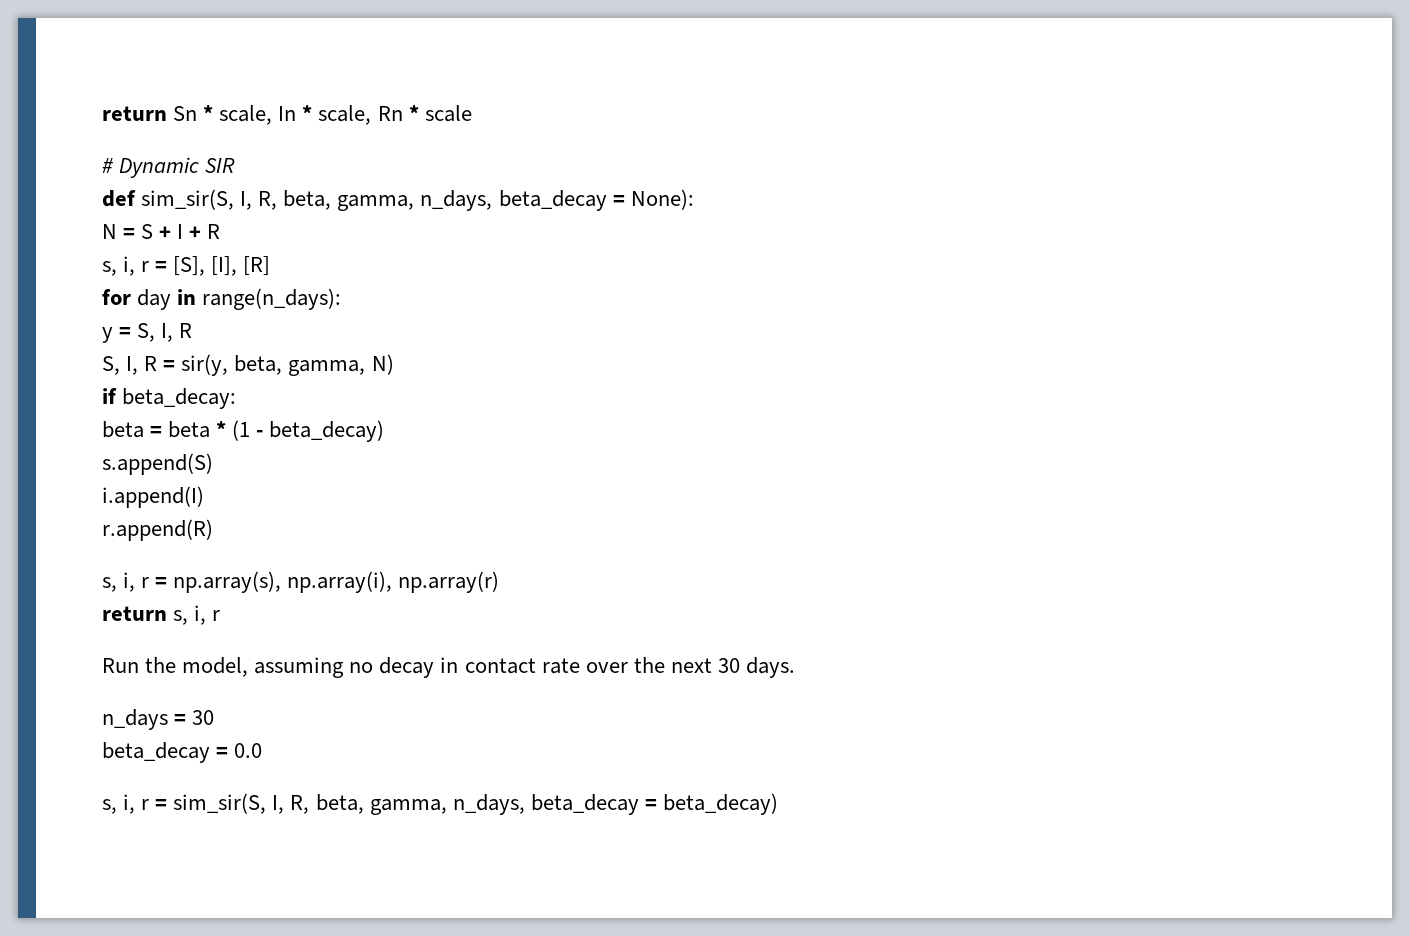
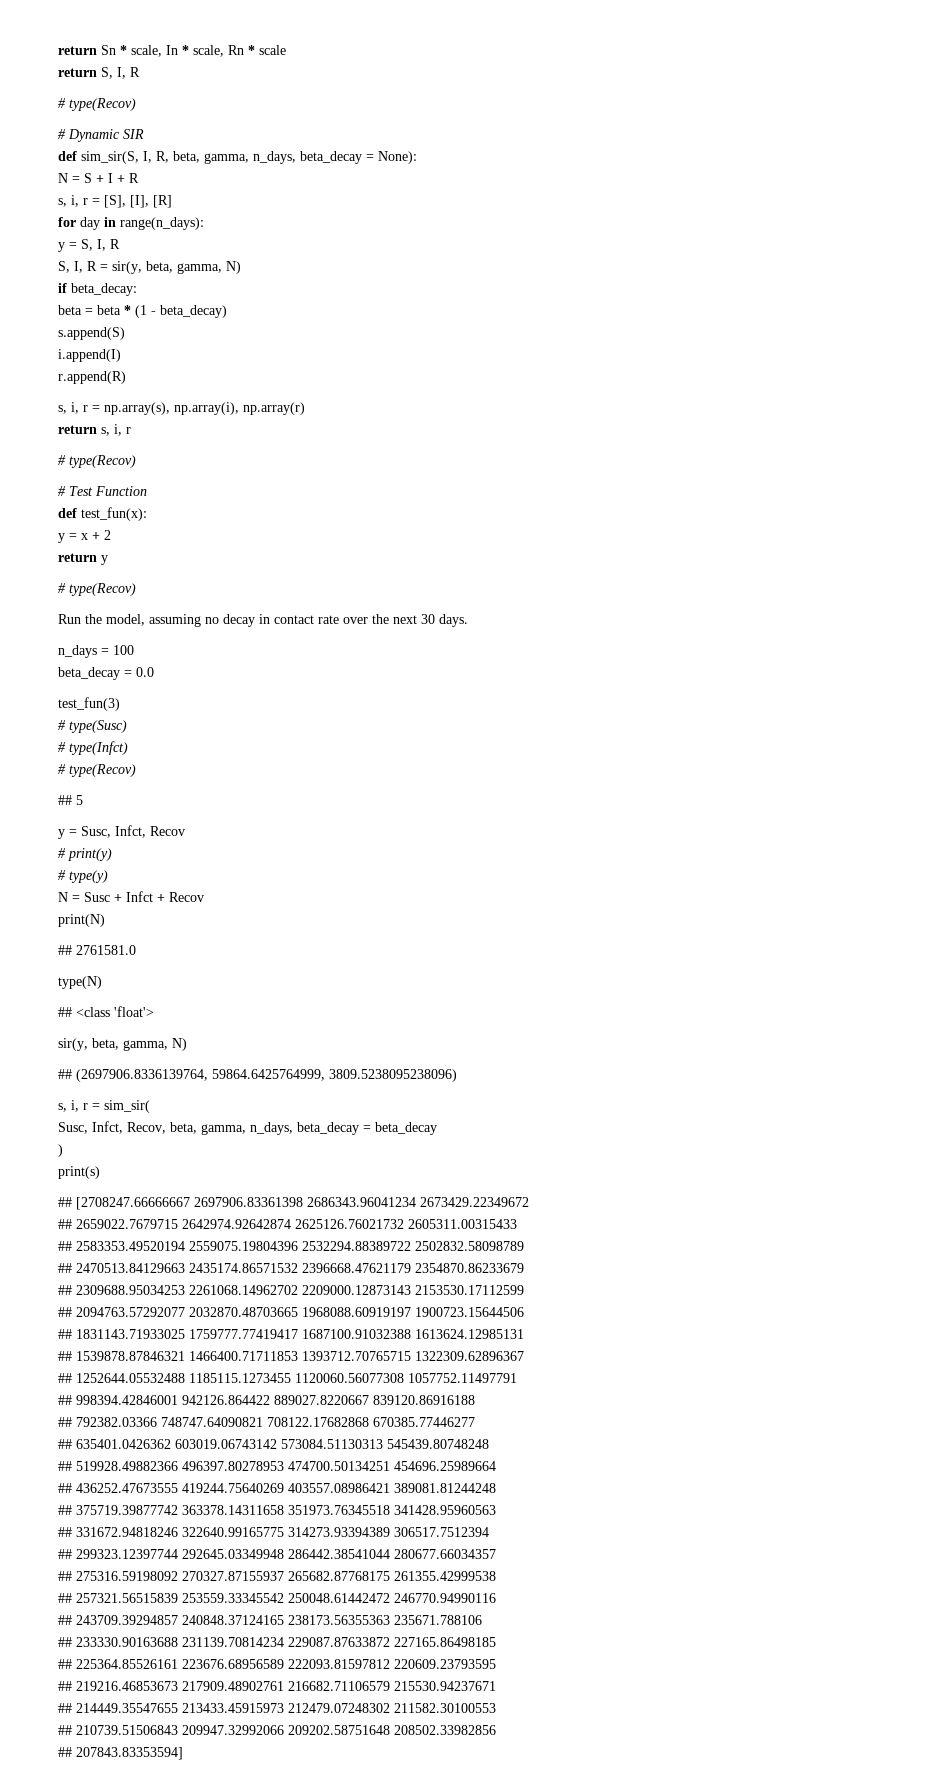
(472, 113) none -> [58,67,140,79] [58,98,136,111] // return S, I, R // # type(Recov)
(221, 615) none -> [58,455,136,468] [58,486,147,496] [58,507,147,521] [58,530,111,543] [58,553,108,565] [58,583,136,596] // # type(Recov) // # Test Function // def test_fun(x): // y = x + 2 // return y // # type(Recov)
[192,710,215,725] 30 -> [113,645,134,655] 100
[102,793,778,815] // s, i, r = sim_sir(S, I, R, beta, gamma, n_days, beta_decay = beta_decay) -> [58,697,120,711] [58,720,127,733] [58,741,128,755] [58,764,136,777] [58,795,83,805] [58,825,185,839] [58,848,112,861] [58,870,108,883] [58,891,204,902] [58,914,105,927] [58,945,136,955] [58,976,102,989] [58,1006,154,1017] [58,1038,187,1051] [58,1069,457,1082] [58,1100,150,1113] [58,1121,437,1135] [58,1144,63,1157] [58,1166,100,1179] [58,1197,529,1210] [58,1219,517,1229] [58,1241,524,1251] [58,1263,524,1273] [58,1285,524,1295] [58,1307,524,1317] [58,1329,524,1339] [58,1351,524,1361] [58,1373,517,1383] [58,1395,475,1405] [58,1417,475,1427] [58,1439,489,1449] [58,1461,496,1471] [58,1483,496,1493] [58,1505,496,1515] [58,1527,489,1537] [58,1549,496,1559] [58,1571,496,1581] [58,1593,496,1603] [58,1615,482,1625] [58,1637,496,1647] [58,1659,496,1669] [58,1681,496,1691] [58,1703,496,1713] [58,1725,496,1735] [58,1747,183,1760] // test_fun(3) // # type(Susc) // # type(Infct) // # type(Recov) // ## 5 // y = Susc, Infct, Recov // # print(y) // # type(y) // N = Susc + Infct + Recov // print(N) // ## 2761581.0 // type(N) // ## <class 'float'> // sir(y, beta, gamma, N) // ## (2697906.8336139764, 59864.6425764999, 3809.5238095238096) // s, i, r = sim_sir( // Susc, Infct, Recov, beta, gamma, n_days, beta_decay = beta_decay // ) // print(s) // ## [2708247.66666667 2697906.83361398 2686343.96041234 2673429.22349672 // ## 2659022.7679715 2642974.92642874 2625126.76021732 2605311.00315433 // ## 2583353.49520194 2559075.19804396 2532294.88389722 2502832.58098789 // ## 2470513.84129663 2435174.86571532 2396668.47621179 2354870.86233679 // ## 2309688.95034253 2261068.14962702 2209000.12873143 2153530.17112599 // ## 2094763.57292077 2032870.48703665 1968088.60919197 1900723.15644506 // ## 1831143.71933025 1759777.77419417 1687100.91032388 1613624.12985131 // ## 1539878.87846321 1466400.71711853 1393712.70765715 1322309.62896367 // ## 1252644.05532488 1185115.1273455 1120060.56077308 1057752.11497791 // ## 998394.42846001 942126.864422 889027.8220667 839120.86916188 // ## 792382.03366 748747.64090821 708122.17682868 670385.77446277 // ## 635401.0426362 603019.06743142 573084.51130313 545439.80748248 // ## 519928.49882366 496397.80278953 474700.50134251 454696.25989664 // ## 436252.47673555 419244.75640269 403557.08986421 389081.81244248 // ## 375719.39877742 363378.14311658 351973.76345518 341428.95960563 // ## 331672.94818246 322640.99165775 314273.93394389 306517.7512394 // ## 299323.12397744 292645.03349948 286442.38541044 280677.66034357 // ## 275316.59198092 270327.87155937 265682.87768175 261355.42999538 // ## 257321.56515839 253559.33345542 250048.61442472 246770.94990116 // ## 243709.39294857 240848.37124165 238173.56355363 235671.788106 // ## 233330.90163688 231139.70814234 229087.87633872 227165.86498185 // ## 225364.85526161 223676.68956589 222093.81597812 220609.23793595 // ## 219216.46853673 217909.48902761 216682.71106579 215530.94237671 // ## 214449.35547655 213433.45915973 212479.07248302 211582.30100553 // ## 210739.51506843 209947.32992066 209202.58751648 208502.33982856 // ## 207843.83353594]

